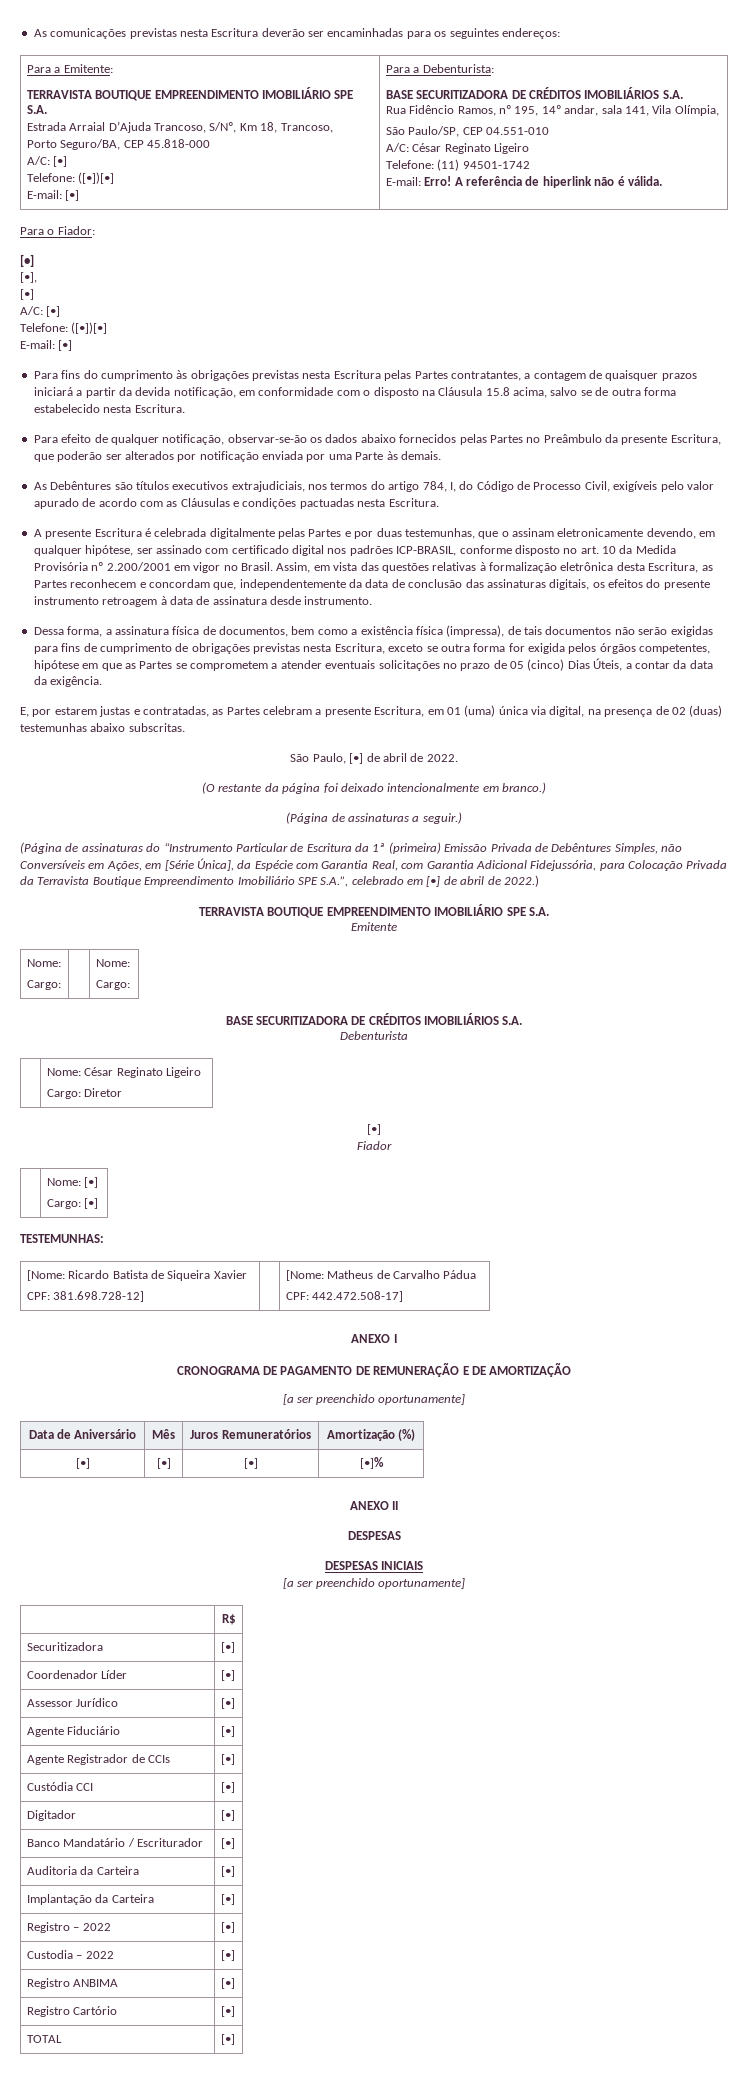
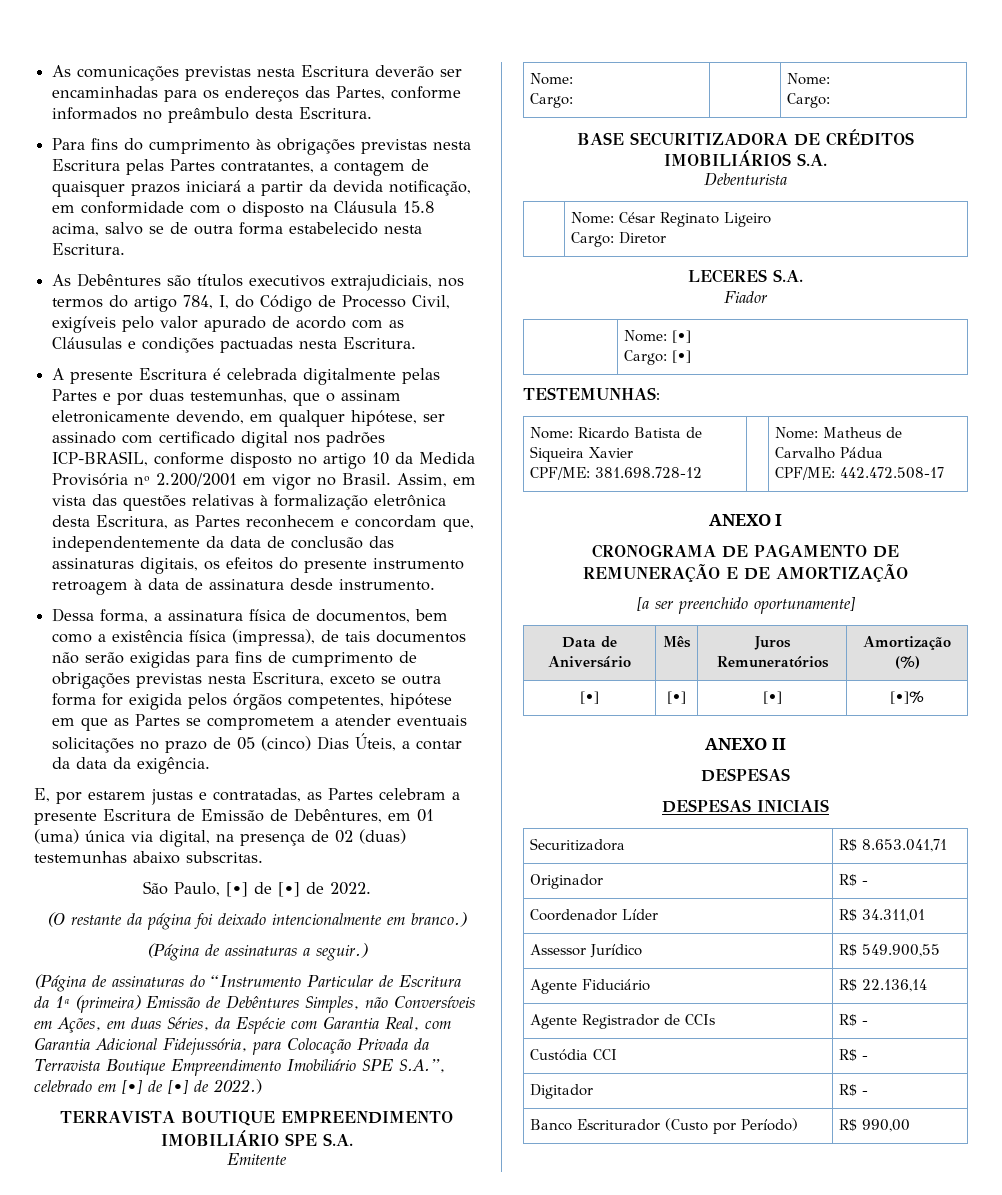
[449,28,560,39] [26,64,113,73] [26,87,354,101] [26,105,47,114] [26,121,333,133] [26,139,211,150] [26,156,68,167] [26,172,115,184] [26,190,80,201] [385,64,494,73] [385,87,683,99] [385,105,719,116] [385,126,550,137] [385,143,530,154] [385,159,530,171] [385,176,662,188] [20,226,95,235] [20,254,34,267] [20,272,37,283] [20,289,34,300] [20,306,61,317] [20,322,108,334] [20,340,73,351] seguintes endereços: // Para a Emitente: // TERRAVISTA BOUTIQUE EMPREENDIMENTO IMOBILIÁRIO SPE S.A. // Estrada Arraial D’Ajuda Trancoso, S/Nº, Km 18, Trancoso, // Porto Seguro/BA, CEP 45.818-000 // A/C: [•] // Telefone: ([•])[•] // E-mail: [•] | Para a Debenturista: // BASE SECURITIZADORA DE CRÉDITOS IMOBILIÁRIOS S.A. // Rua Fidêncio Ramos, nº 195, 14º andar, sala 141, Vila Olímpia, // São Paulo/SP, CEP 04.551-010 // A/C: César Reginato Ligeiro // Telefone: (11) 94501-1742 // E-mail: Erro! A referência de hiperlink não é válida. // Para o Fiador: // [•] // [•], // [•] // A/C: [•] // Telefone: ([•])[•] // E-mail: [•] -> [225,86,462,102] [52,107,373,123] endereços das Partes, conforme informados no preâmbulo desta Escritura.
[33,434,721,445] [33,451,441,462] // Para efeito de qualquer notificação, observar-se-ão os dados abaixo fornecidos pelas Partes no Preâmbulo da presente Escritura, que poderão ser alterados por notificação enviada por uma Parte às demais. -> (126, 249) none
[580,546,599,554] art. -> [323,453,367,469] artigo
[374,706,425,717] Escritura, -> [103,808,382,823] Escritura de Emissão de Debêntures,
[382,753,407,762] abril -> [277,882,300,897] [•]
[490,843,532,852] Privada -> (200, 1002) none
[164,858,234,871] [Série Única], -> [131,1017,209,1031] duas Séries,
[460,876,485,885] abril -> [168,1079,189,1094] [•]
[367,1124,381,1135] [•] -> [688,269,803,283] LECERES S.A.
[26,1270,65,1281] [Nome: -> [529,427,573,439] Nome:
[26,1291,145,1302] [285,1270,324,1281] CPF: 381.698.728-12] | | [Nome: -> [529,467,702,480] [774,427,818,439] CPF/ME: 381.698.728-12 | | Nome:
[285,1291,404,1302] CPF: 442.472.508-17] -> [774,467,944,480] CPF/ME: 442.472.508-17
[282,1578,466,1589] [221,1614,236,1625] [26,1642,103,1651] [220,1642,235,1653] // [a ser preenchido oportunamente] // | R$ // Securitizadora | [•] -> [529,838,625,851] [838,839,947,852] [529,874,603,889] [838,874,868,886] // Securitizadora | R$ 8.653.041,71 // Originador | R$ -
[220,1670,235,1681] [•] -> [838,909,925,922] R$ 34.311,01
[220,1698,235,1709] [•] -> [838,944,940,957] R$ 549.900,55
[220,1726,235,1737] [•] -> [838,979,927,992] R$ 22.136,14
[220,1754,235,1765] [•] -> [838,1014,868,1026] R$ -
[220,1782,235,1793] [•] -> [838,1049,868,1061] R$ -
[220,1810,235,1821] [•] -> [838,1084,868,1096] R$ -
[63,1838,135,1847] Mandatário / -> (572, 1125) none
[220,1838,235,1849] [26,1866,139,1875] [220,1866,235,1877] [26,1894,154,1905] [220,1894,235,1905] [26,1922,111,1933] [220,1922,235,1933] [26,1950,114,1959] [220,1950,235,1961] [26,1978,119,1989] [220,1978,235,1989] [26,2006,118,2017] [220,2006,235,2017] [26,2035,62,2043] [220,2034,235,2045] | [•] // Auditoria da Carteira | [•] // Implantação da Carteira | [•] // Registro – 2022 | [•] // Custodia – 2022 | [•] // Registro ANBIMA | [•] // Registro Cartório | [•] // TOTAL | [•] -> [664,1118,798,1134] [838,1119,910,1132] (Custo por Período) | R$ 990,00

